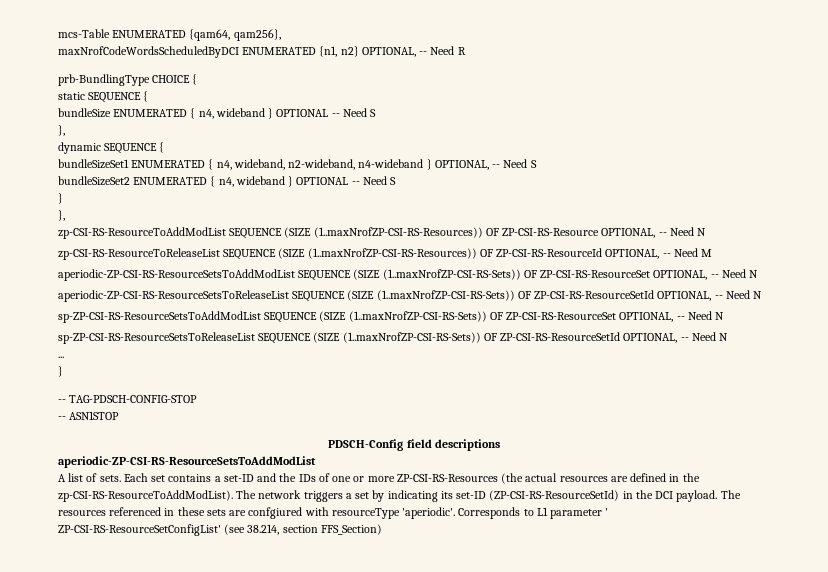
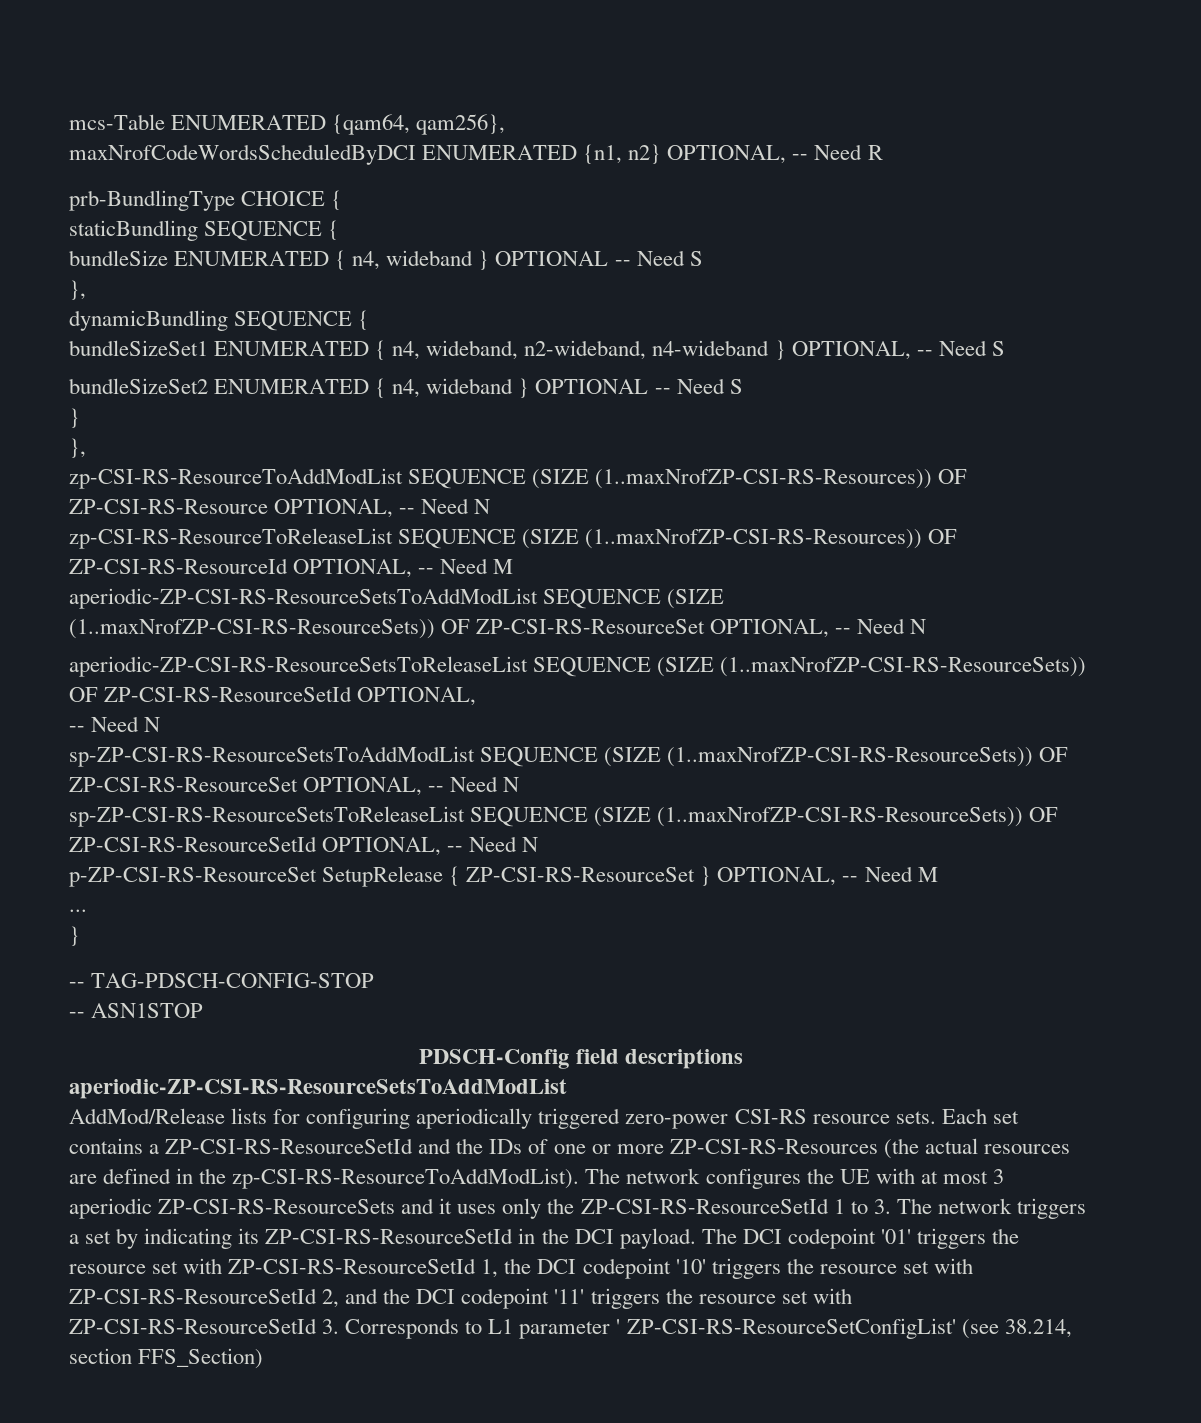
[58,92,85,100] static -> [69,220,198,241] staticBundling
[58,142,101,154] dynamic -> [69,310,228,331] dynamicBundling
[382,269,521,280] (1..maxNrofZP-CSI-RS-Sets)) -> [69,619,435,639] (1..maxNrofZP-CSI-RS-ResourceSets))
[376,290,712,301] (1..maxNrofZP-CSI-RS-Sets)) OF ZP-CSI-RS-ResourceSetId OPTIONAL, -> [720,657,1087,677] [69,686,477,706] (1..maxNrofZP-CSI-RS-ResourceSets)) OF ZP-CSI-RS-ResourceSetId OPTIONAL, //
[348,311,487,322] (1..maxNrofZP-CSI-RS-Sets)) -> [667,747,1034,767] (1..maxNrofZP-CSI-RS-ResourceSets))
[342,332,729,343] (1..maxNrofZP-CSI-RS-Sets)) OF ZP-CSI-RS-ResourceSetId OPTIONAL, -- Need N -> [657,807,1059,827] [69,836,539,856] [69,866,938,887] (1..maxNrofZP-CSI-RS-ResourceSets)) OF ZP-CSI-RS-ResourceSetId OPTIONAL, -- Need N // p-ZP-CSI-RS-ResourceSet SetupRelease { ZP-CSI-RS-ResourceSet } OPTIONAL, -- Need M
[58,473,98,482] A list of -> [69,1108,890,1129] AddMod/Release lists for configuring aperiodically triggered zero-power CSI-RS resource
[223,474,254,482] set-ID -> [165,1138,414,1154] ZP-CSI-RS-ResourceSetId
(302, 494) none -> [705,1168,1004,1189] [69,1198,1012,1219] configures the UE with at most 3 aperiodic ZP-CSI-RS-ResourceSets and it uses only the ZP-CSI-RS-ResourceSetId 1 to 3. The network
[456,490,620,501] set-ID (ZP-CSI-RS-ResourceSetId) -> [265,1228,514,1244] ZP-CSI-RS-ResourceSetId
[58,507,456,519] resources referenced in these sets are confgiured with resourceType 'aperiodic'. -> [742,1228,1020,1249] [69,1258,973,1279] [69,1288,852,1309] [69,1318,340,1334] DCI codepoint '01' triggers the resource set with ZP-CSI-RS-ResourceSetId 1, the DCI codepoint '10' triggers the resource set with ZP-CSI-RS-ResourceSetId 2, and the DCI codepoint '11' triggers the resource set with ZP-CSI-RS-ResourceSetId 3.

